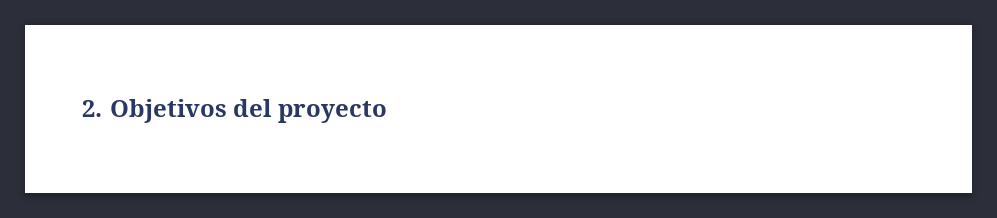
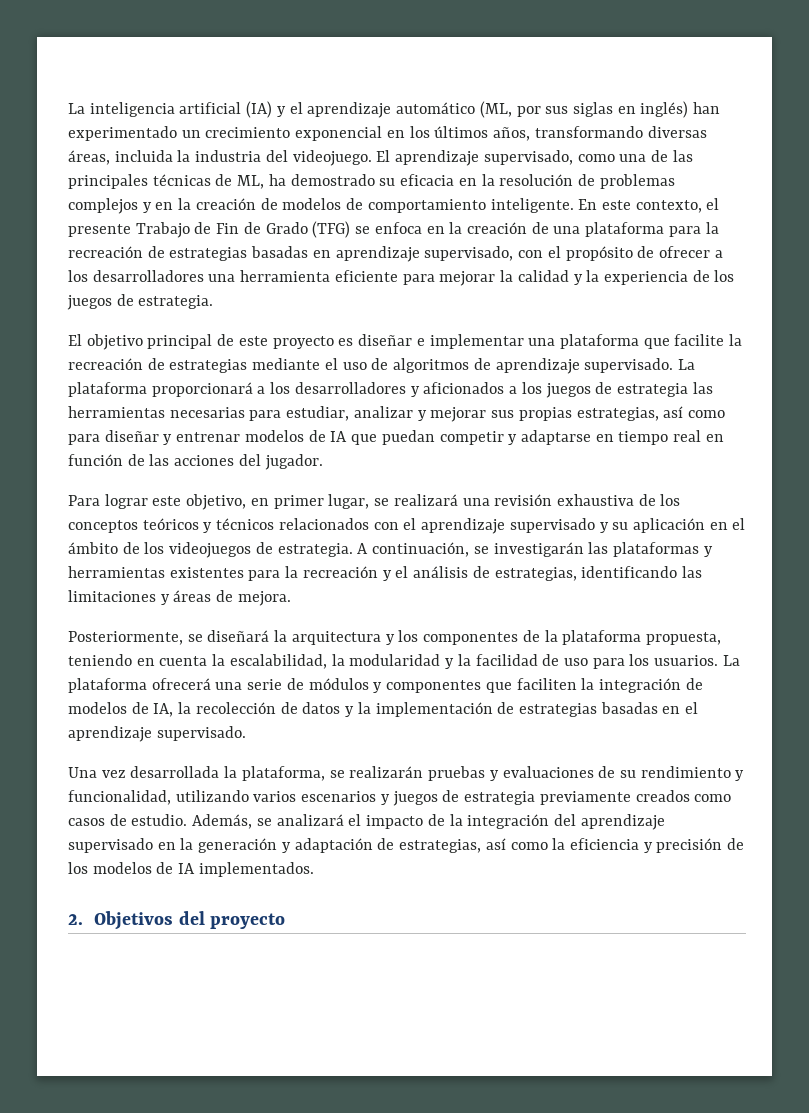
(82, 108) none -> [68,101,721,118] [68,126,707,141] [68,150,693,166] [68,174,675,189] [68,198,720,214] [68,221,719,238] [68,246,723,262] [68,270,735,286] [67,294,214,310] [68,334,743,350] [68,358,695,374] [68,382,713,398] [68,406,725,422] [68,430,724,445] [68,454,323,470] [68,494,681,510] [68,518,746,534] [68,542,713,558] [68,566,702,581] [68,590,291,606] [68,630,721,645] [68,654,740,669] [68,678,703,693] [68,702,699,717] [68,726,246,742] [68,766,745,781] [68,790,732,806] [68,814,665,830] [68,838,745,853] [68,862,314,877] La inteligencia artificial (IA) y el aprendizaje automático (ML, por sus siglas en inglés) han experimentado un crecimiento exponencial en los últimos años, transformando diversas áreas, incluida la industria del videojuego. El aprendizaje supervisado, como una de las principales técnicas de ML, ha demostrado su eficacia en la resolución de problemas complejos y en la creación de modelos de comportamiento inteligente. En este contexto, el presente Trabajo de Fin de Grado (TFG) se enfoca en la creación de una plataforma para la recreación de estrategias basadas en aprendizaje supervisado, con el propósito de ofrecer a los desarrolladores una herramienta eficiente para mejorar la calidad y la experiencia de los juegos de estrategia. // El objetivo principal de este proyecto es diseñar e implementar una plataforma que facilite la recreación de estrategias mediante el uso de algoritmos de aprendizaje supervisado. La plataforma proporcionará a los desarrolladores y aficionados a los juegos de estrategia las herramientas necesarias para estudiar, analizar y mejorar sus propias estrategias, así como para diseñar y entrenar modelos de IA que puedan competir y adaptarse en tiempo real en función de las acciones del jugador. // Para lograr este objetivo, en primer lugar, se realizará una revisión exhaustiva de los conceptos teóricos y técnicos relacionados con el aprendizaje supervisado y su aplicación en el ámbito de los videojuegos de estrategia. A continuación, se investigarán las plataformas y herramientas existentes para la recreación y el análisis de estrategias, identificando las limitaciones y áreas de mejora. // Posteriormente, se diseñará la arquitectura y los componentes de la plataforma propuesta, teniendo en cuenta la escalabilidad, la modularidad y la facilidad de uso para los usuarios. La plataforma ofrecerá una serie de módulos y componentes que faciliten la integración de modelos de IA, la recolección de datos y la implementación de estrategias basadas en el aprendizaje supervisado. // Una vez desarrollada la plataforma, se realizarán pruebas y evaluaciones de su rendimiento y funcionalidad, utilizando varios escenarios y juegos de estrategia previamente creados como casos de estudio. Además, se analizará el impacto de la integración del aprendizaje supervisado en la generación y adaptación de estrategias, así como la eficiencia y precisión de los modelos de IA implementados. //

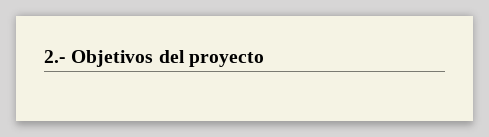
[68,101,721,118] [68,126,707,141] [68,150,693,166] [68,174,675,189] [68,198,720,214] [68,221,719,238] [68,246,723,262] [68,270,735,286] [67,294,214,310] [68,334,743,350] [68,358,695,374] [68,382,713,398] [68,406,725,422] [68,430,724,445] [68,454,323,470] [68,494,681,510] [68,518,746,534] [68,542,713,558] [68,566,702,581] [68,590,291,606] [68,630,721,645] [68,654,740,669] [68,678,703,693] [68,702,699,717] [68,726,246,742] [68,766,745,781] [68,790,732,806] [68,814,665,830] [68,838,745,853] [68,862,314,877] [68,914,83,925] La inteligencia artificial (IA) y el aprendizaje automático (ML, por sus siglas en inglés) han experimentado un crecimiento exponencial en los últimos años, transformando diversas áreas, incluida la industria del videojuego. El aprendizaje supervisado, como una de las principales técnicas de ML, ha demostrado su eficacia en la resolución de problemas complejos y en la creación de modelos de comportamiento inteligente. En este contexto, el presente Trabajo de Fin de Grado (TFG) se enfoca en la creación de una plataforma para la recreación de estrategias basadas en aprendizaje supervisado, con el propósito de ofrecer a los desarrolladores una herramienta eficiente para mejorar la calidad y la experiencia de los juegos de estrategia. // El objetivo principal de este proyecto es diseñar e implementar una plataforma que facilite la recreación de estrategias mediante el uso de algoritmos de aprendizaje supervisado. La plataforma proporcionará a los desarrolladores y aficionados a los juegos de estrategia las herramientas necesarias para estudiar, analizar y mejorar sus propias estrategias, así como para diseñar y entrenar modelos de IA que puedan competir y adaptarse en tiempo real en función de las acciones del jugador. // Para lograr este objetivo, en primer lugar, se realizará una revisión exhaustiva de los conceptos teóricos y técnicos relacionados con el aprendizaje supervisado y su aplicación en el ámbito de los videojuegos de estrategia. A continuación, se investigarán las plataformas y herramientas existentes para la recreación y el análisis de estrategias, identificando las limitaciones y áreas de mejora. // Posteriormente, se diseñará la arquitectura y los componentes de la plataforma propuesta, teniendo en cuenta la escalabilidad, la modularidad y la facilidad de uso para los usuarios. La plataforma ofrecerá una serie de módulos y componentes que faciliten la integración de modelos de IA, la recolección de datos y la implementación de estrategias basadas en el aprendizaje supervisado. // Una vez desarrollada la plataforma, se realizarán pruebas y evaluaciones de su rendimiento y funcionalidad, utilizando varios escenarios y juegos de estrategia previamente creados como casos de estudio. Además, se analizará el impacto de la integración del aprendizaje supervisado en la generación y adaptación de estrategias, así como la eficiencia y precisión de los modelos de IA implementados. // 2. -> [44,50,66,63] 2.-

